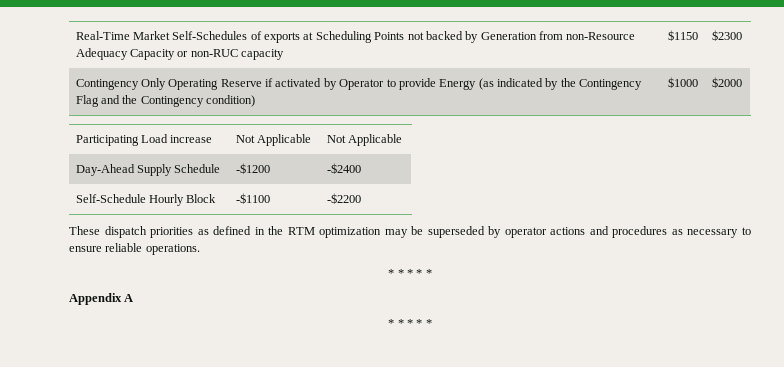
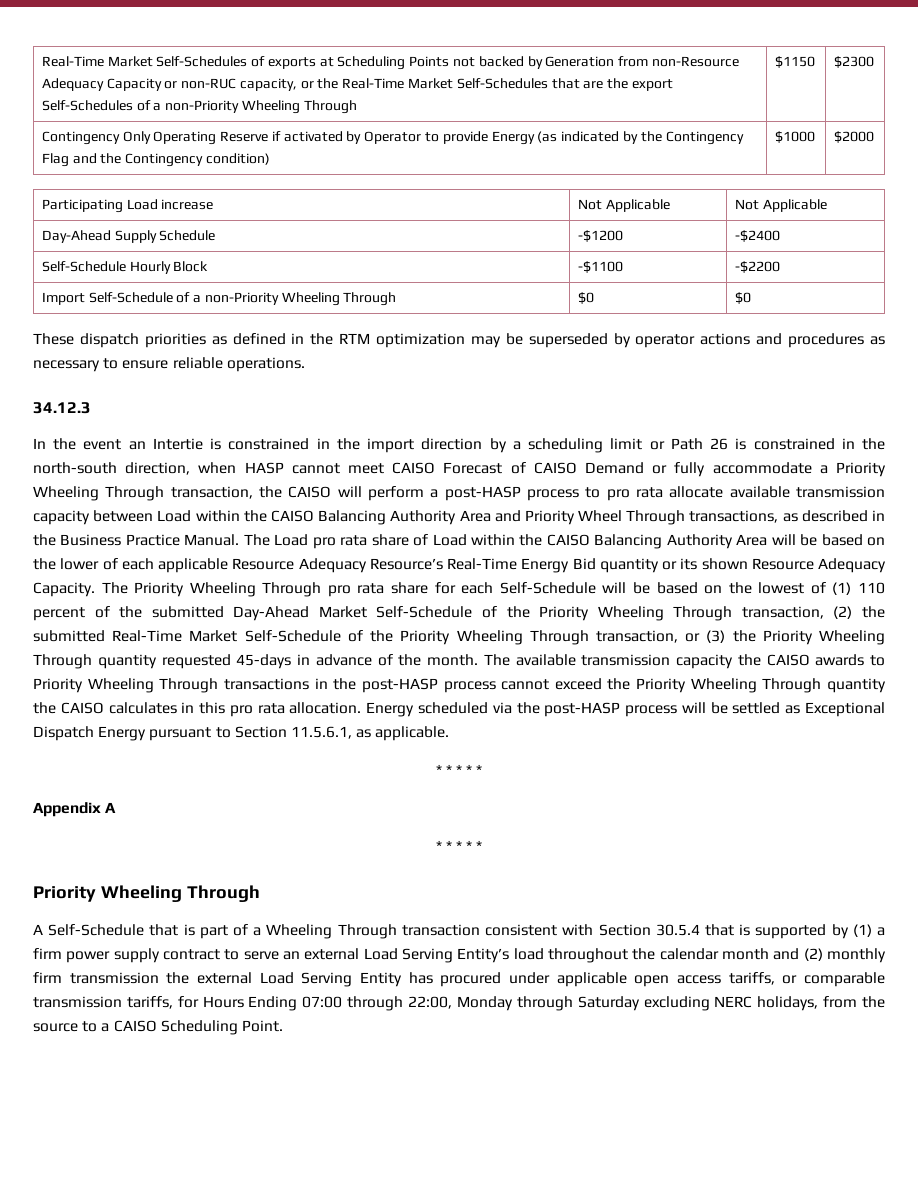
[241,49,285,60] capacity -> [239,78,673,91] [41,100,357,114] capacity, or the Real-Time Market Self-Schedules that are the export Self-Schedules of a non-Priority Wheeling Through
(361, 198) none -> [41,292,397,306] [577,292,594,304] [734,292,751,304] // Import Self-Schedule of a non-Priority Wheeling Through | $0 | $0
(200, 249) none -> [33,402,91,414] [33,438,885,453] [33,462,887,477] [33,486,886,501] [33,510,885,525] [33,534,886,549] [33,558,886,573] [33,582,885,597] [33,606,885,621] [33,630,885,645] [33,654,885,669] [33,678,886,693] [33,702,886,717] [33,726,450,741] // 34.12.3 // In the event an Intertie is constrained in the import direction by a scheduling limit or Path 26 is constrained in the north-south direction, when HASP cannot meet CAISO Forecast of CAISO Demand or fully accommodate a Priority Wheeling Through transaction, the CAISO will perform a post-HASP process to pro rata allocate available transmission capacity between Load within the CAISO Balancing Authority Area and Priority Wheel Through transactions, as described in the Business Practice Manual. The Load pro rata share of Load within the CAISO Balancing Authority Area will be based on the lower of each applicable Resource Adequacy Resource’s Real-Time Energy Bid quantity or its shown Resource Adequacy Capacity. The Priority Wheeling Through pro rata share for each Self-Schedule will be based on the lowest of (1) 110 percent of the submitted Day-Ahead Market Self-Schedule of the Priority Wheeling Through transaction, (2) the submitted Real-Time Market Self-Schedule of the Priority Wheeling Through transaction, or (3) the Priority Wheeling Through quantity requested 45-days in advance of the month. The available transmission capacity the CAISO awards to Priority Wheeling Through transactions in the post-HASP process cannot exceed the Priority Wheeling Through quantity the CAISO calculates in this pro rata allocation. Energy scheduled via the post-HASP process will be settled as Exceptional Dispatch Energy pursuant to Section 11.5.6.1, as applicable.
(432, 323) none -> [33,885,260,902] [33,924,886,939] [33,948,887,963] [33,972,885,987] [33,996,886,1011] [33,1020,283,1035] // Priority Wheeling Through // A Self-Schedule that is part of a Wheeling Through transaction consistent with Section 30.5.4 that is supported by (1) a firm power supply contract to serve an external Load Serving Entity’s load throughout the calendar month and (2) monthly firm transmission the external Load Serving Entity has procured under applicable open access tariffs, or comparable transmission tariffs, for Hours Ending 07:00 through 22:00, Monday through Saturday excluding NERC holidays, from the source to a CAISO Scheduling Point.

